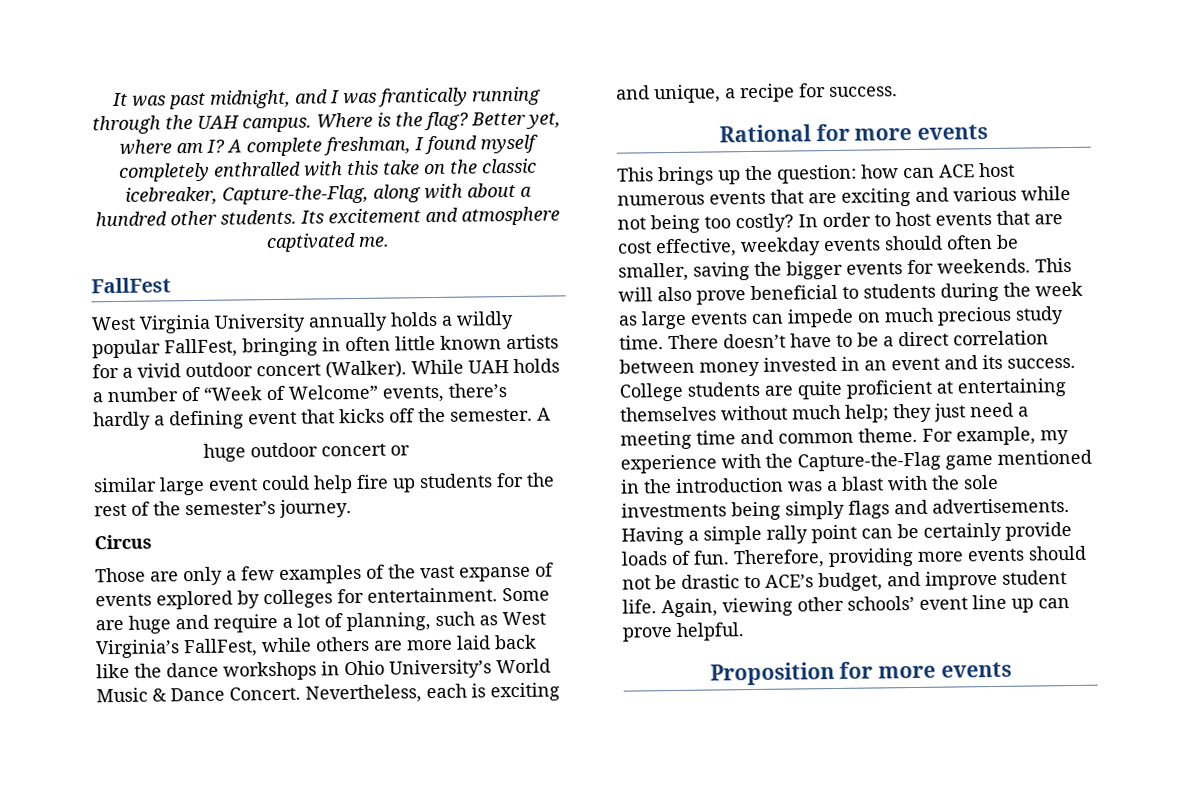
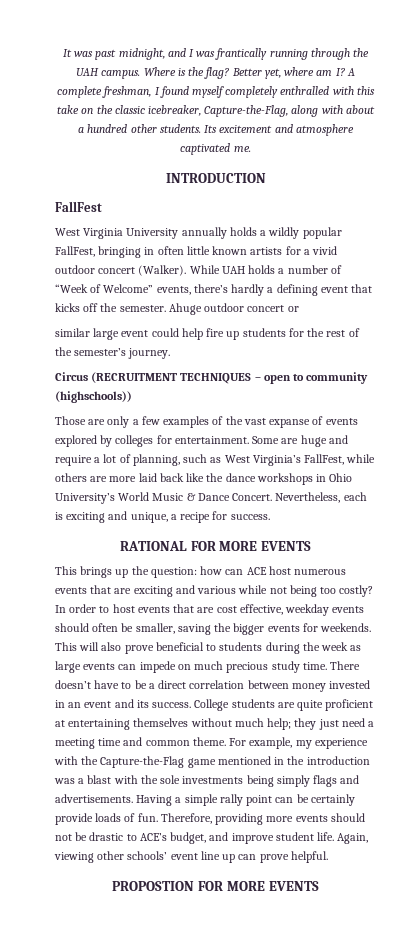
(390, 241) none -> [165,173,266,183] // INTRODUCTION
[537,407,551,421] [203,443,247,462] A // huge -> [168,303,202,315] Ahuge
(152, 542) none -> [91,372,369,384] [55,391,132,403] (RECRUITMENT TECHNIQUES – open to community (highschools))
[718,123,989,143] Rational for more events -> [119,541,312,551] RATIONAL FOR MORE EVENTS
[709,661,1012,686] Proposition for more events -> [112,881,319,891] PROPOSTION FOR MORE EVENTS

